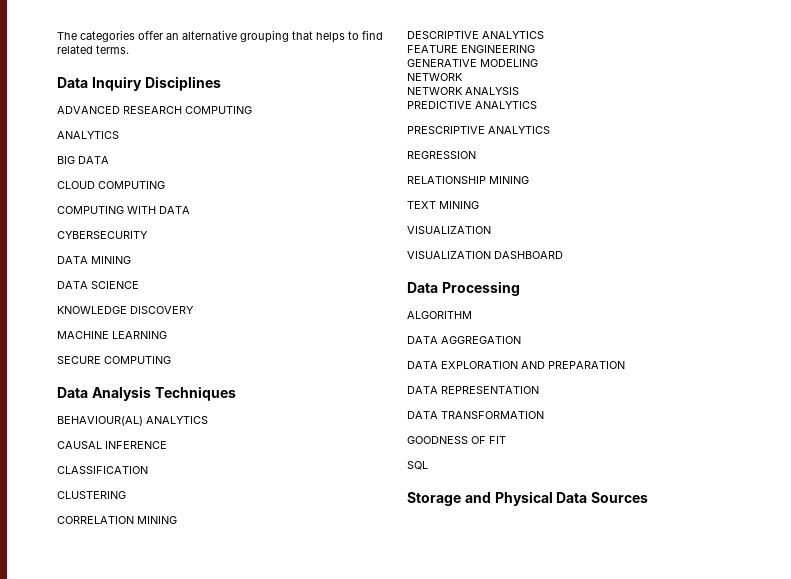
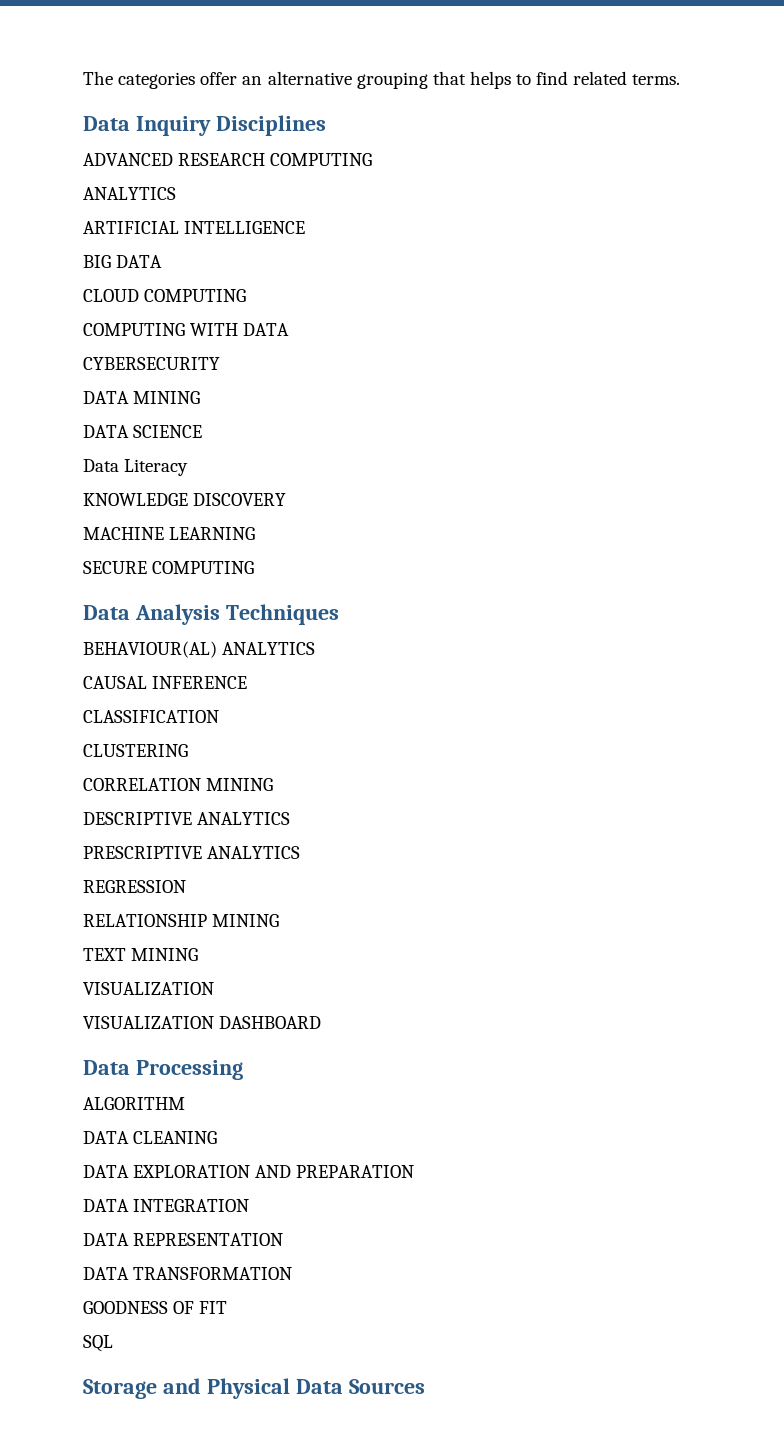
(119, 135) none -> [83,221,306,234] // ARTIFICIAL INTELLIGENCE
(139, 285) none -> [83,459,189,476] // Data Literacy
[407,45,535,53] [407,59,538,67] [407,73,463,81] [407,87,519,95] [407,101,537,109] // FEATURE ENGINEERING // GENERATIVE MODELING // NETWORK // NETWORK ANALYSIS // PREDICTIVE ANALYTICS -> (291, 818) none
[441,336,521,344] AGGREGATION -> [133,1131,218,1144] CLEANING
(625, 365) none -> [83,1199,250,1212] // DATA INTEGRATION

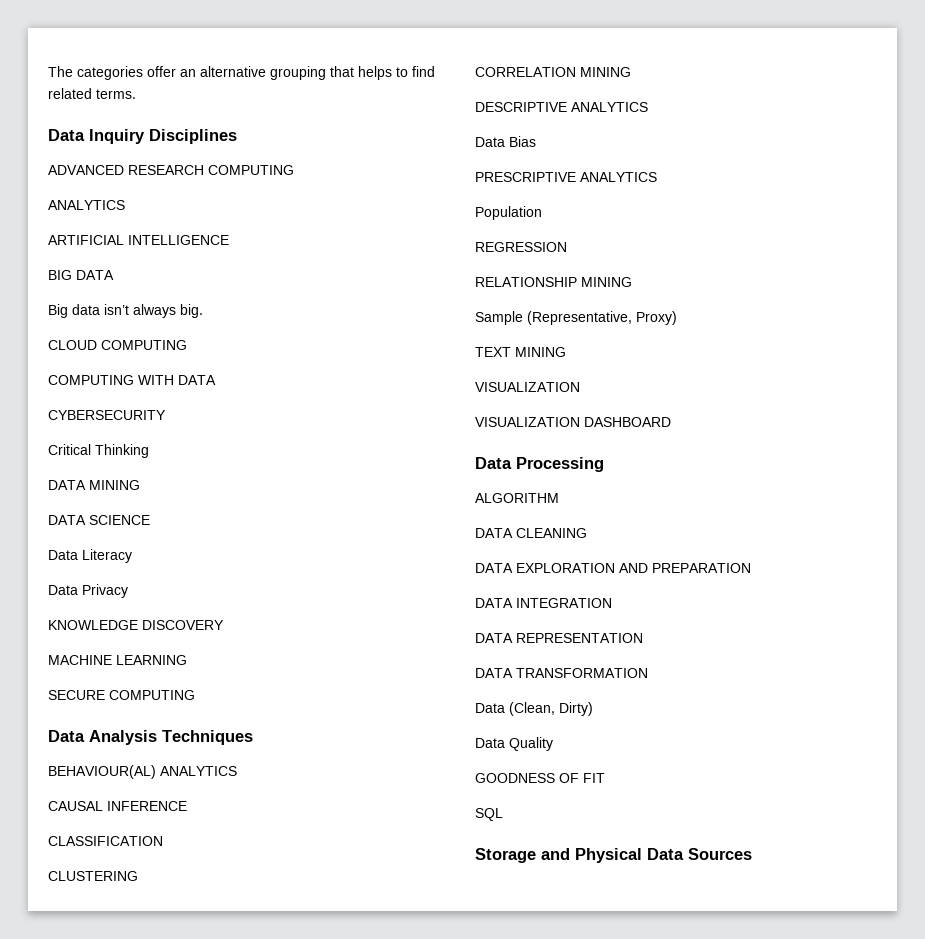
(163, 261) none -> [48,304,203,318] // Big data isn’t always big.
(220, 363) none -> [48,444,149,458] // Critical Thinking
(189, 467) none -> [48,584,128,598] // Data Privacy
(291, 818) none -> [475,136,536,147] // Data Bias
(301, 852) none -> [475,206,542,220] // Population
(280, 920) none -> [475,311,677,325] // Sample (Representative, Proxy)
(293, 1273) none -> [475,702,593,716] [475,737,553,751] // Data (Clean, Dirty) // Data Quality

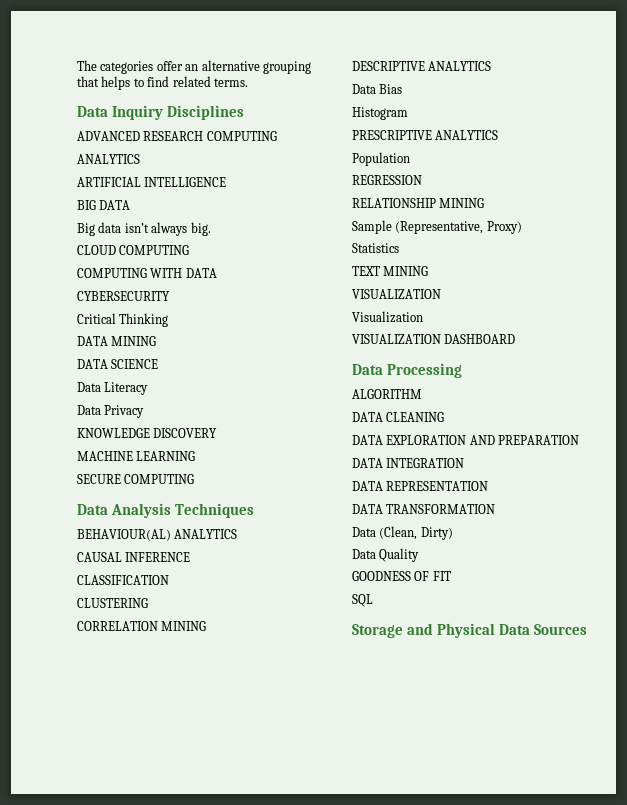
(536, 141) none -> [352,107,408,120] // Histogram
(677, 318) none -> [352,243,399,253] // Statistics
(580, 387) none -> [352,311,423,323] // Visualization

